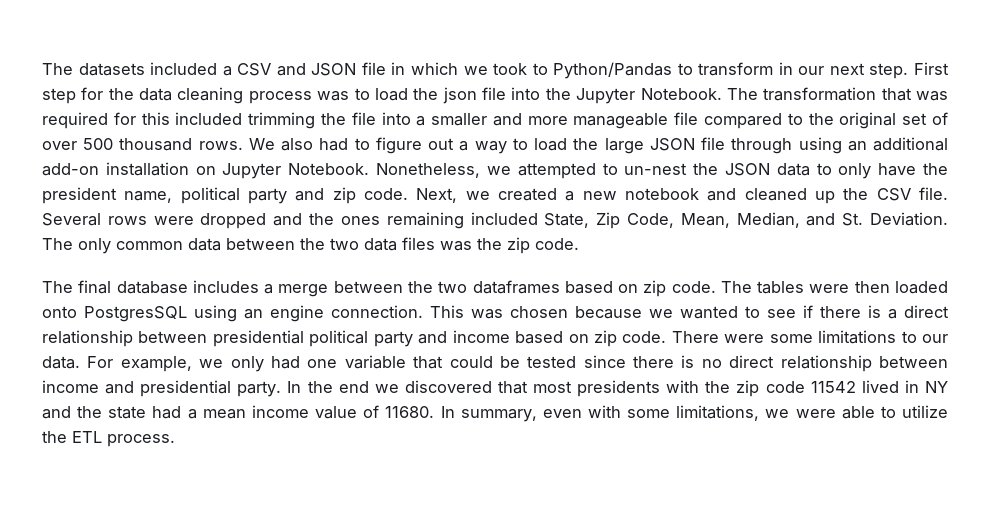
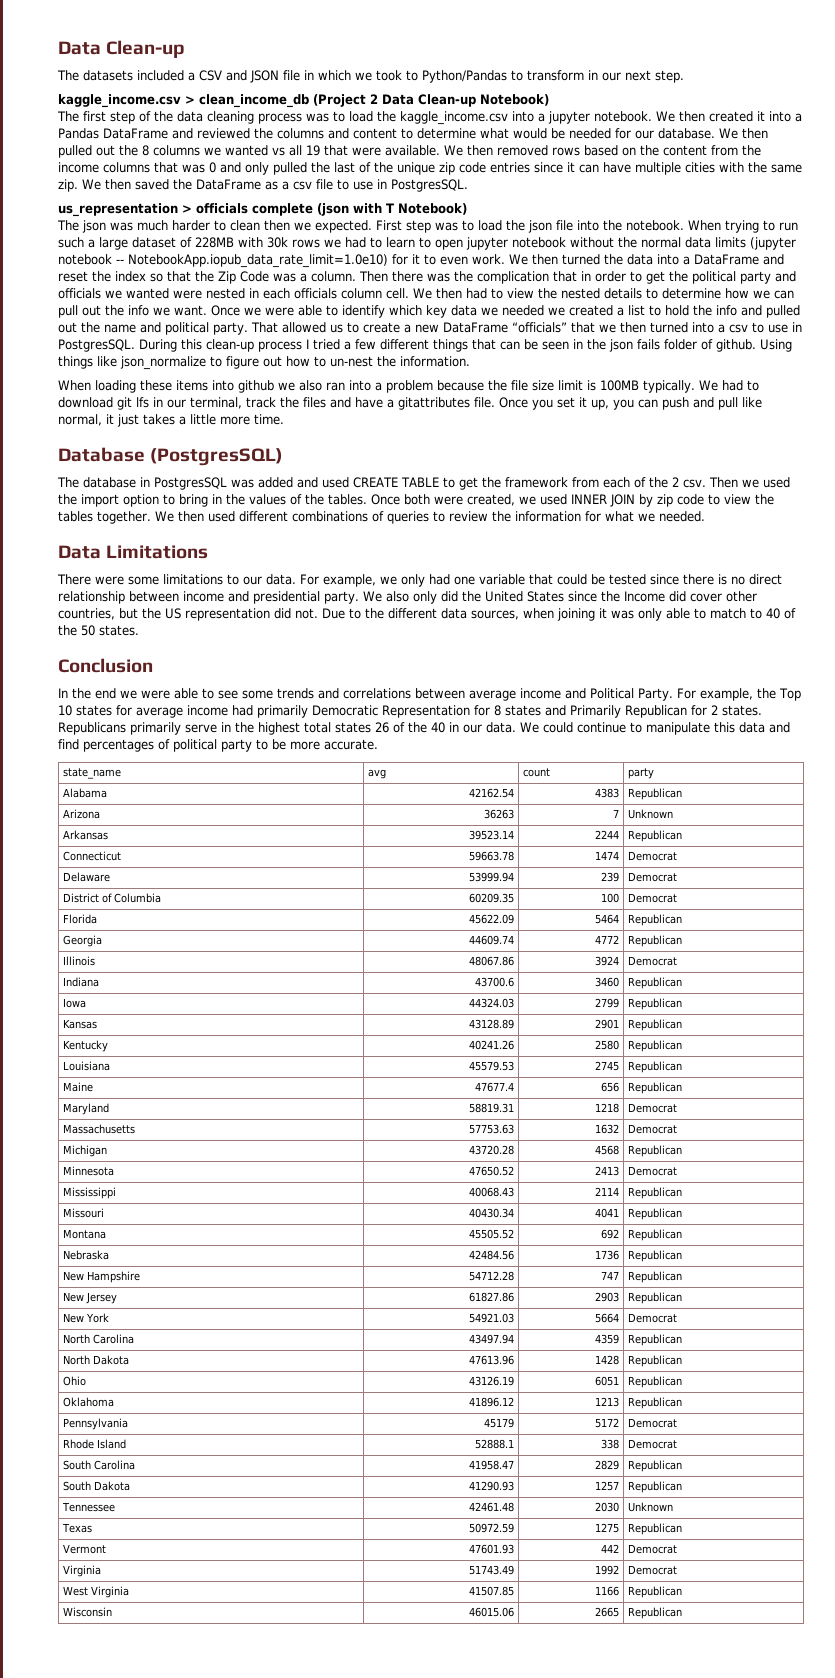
(42, 69) none -> [58,40,186,58] Data Clean-up //
[913,62,949,75] [42,87,104,104] First step for -> [58,94,549,108] [57,111,151,124] // kaggle_income.csv > clean_income_db (Project 2 Data Clean-up Notebook) // The first step of
[442,87,948,104] [42,112,948,129] [42,137,948,154] [42,162,948,179] [42,187,949,204] [42,212,948,229] [42,237,579,254] [42,280,949,297] [42,305,949,322] [42,330,667,347] json file into the Jupyter Notebook. The transformation that was required for this included trimming the file into a smaller and more manageable file compared to the original set of over 500 thousand rows. We also had to figure out a way to load the large JSON file through using an additional add-on installation on Jupyter Notebook. Nonetheless, we attempted to un-nest the JSON data to only have the president name, political party and zip code. Next, we created a new notebook and cleaned up the CSV file. Several rows were dropped and the ones remaining included State, Zip Code, Mean, Median, and St. Deviation. The only common data between the two data files was the zip code. // The final database includes a merge between the two dataframes based on zip code. The tables were then loaded onto PostgresSQL using an engine connection. This was chosen because we wanted to see if there is a direct relationship between presidential political party and income based on zip code. -> [400,111,802,125] [58,128,768,139] [58,145,761,158] [58,162,802,175] [58,179,468,192] [58,203,467,217] [57,220,798,233] [58,237,796,250] [58,254,784,268] [58,271,796,284] [58,288,794,299] [58,305,800,318] [58,322,802,335] [58,339,792,352] [58,356,470,370] [58,380,759,393] [58,397,762,410] [58,414,284,427] [58,447,284,466] [57,477,790,490] [58,494,774,507] [58,511,705,524] [58,545,209,559] kaggle_income.csv into a jupyter notebook. We then created it into a Pandas DataFrame and reviewed the columns and content to determine what would be needed for our database. We then pulled out the 8 columns we wanted vs all 19 that were available. We then removed rows based on the content from the income columns that was 0 and only pulled the last of the unique zip code entries since it can have multiple cities with the same zip. We then saved the DataFrame as a csv file to use in PostgresSQL. // us_representation > officials complete (json with T Notebook) // The json was much harder to clean then we expected. First step was to load the json file into the notebook. When trying to run such a large dataset of 228MB with 30k rows we had to learn to open jupyter notebook without the normal data limits (jupyter notebook -- NotebookApp.iopub_data_rate_limit=1.0e10) for it to even work. We then turned the data into a DataFrame and reset the index so that the Zip Code was a column. Then there was the complication that in order to get the political party and officials we wanted were nested in each officials column cell. We then had to view the nested details to determine how we can pull out the info we want. Once we were able to identify which key data we needed we created a list to hold the info and pulled out the name and political party. That allowed us to create a new DataFrame “officials” that we then turned into a csv to use in PostgresSQL. During this clean-up process I tried a few different things that can be seen in the json fails folder of github. Using things like json_normalize to figure out how to un-nest the information. // When loading these items into github we also ran into a problem because the file size limit is 100MB typically. We had to download git lfs in our terminal, track the files and have a gitattributes file. Once you set it up, you can push and pull like normal, it just takes a little more time. // Database (PostgresSQL) // The database in PostgresSQL was added and used CREATE TABLE to get the framework from each of the 2 csv. Then we used the import option to bring in the values of the tables. Once both were created, we used INNER JOIN by zip code to view the tables together. We then used different combinations of queries to review the information for what we needed. // Data Limitations //
[287,380,948,397] [42,405,948,422] [42,431,175,447] In the end we discovered that most presidents with the zip code 11542 lived in NY and the state had a mean income value of 11680. In summary, even with some limitations, we were able to utilize the ETL process. -> [362,591,757,604] [58,608,796,621] [58,625,139,636] [58,658,153,673] [58,688,801,701] [58,705,762,718] [58,722,790,735] [58,739,378,752] [63,768,122,779] [368,769,387,779] [523,768,551,777] [628,768,655,779] [63,788,108,798] [468,788,514,798] [594,788,619,798] [628,788,683,800] [63,809,101,819] [483,809,514,819] [612,809,619,818] [628,809,674,819] [63,830,109,840] [468,830,514,840] [594,830,619,839] [628,830,683,842] [63,851,122,861] [468,851,514,861] [594,851,619,860] [628,851,678,861] [63,872,111,882] [468,872,514,882] [600,872,619,882] [628,872,678,882] [63,893,162,903] [468,893,514,903] [600,893,619,903] [628,893,678,903] [63,914,98,924] [468,914,514,924] [594,914,619,924] [628,914,683,926] [63,935,103,947] [468,935,514,945] [594,935,619,944] [628,935,683,947] [63,956,96,966] [468,956,514,966] [594,956,619,966] [628,956,678,966] [63,977,100,987] [474,977,514,987] [594,977,619,987] [628,977,683,989] [63,998,87,1008] [468,998,514,1008] [594,998,619,1008] [628,998,683,1010] [63,1019,98,1029] [468,1019,514,1029] [594,1019,619,1029] [628,1019,683,1031] [63,1040,109,1052] [468,1040,514,1050] [594,1040,619,1050] [628,1040,683,1052] [63,1061,111,1071] [468,1061,514,1071] [594,1061,619,1071] [628,1061,683,1073] [63,1082,94,1092] [474,1082,514,1092] [600,1082,619,1092] [628,1082,683,1094] [63,1103,110,1115] [468,1103,514,1113] [594,1103,619,1113] [628,1103,678,1113] [63,1124,136,1134] [468,1124,514,1134] [594,1124,619,1134] [628,1124,678,1134] [63,1145,108,1157] [468,1145,514,1155] [594,1145,619,1155] [628,1145,683,1157] [63,1166,115,1176] [468,1166,514,1176] [594,1166,619,1176] [628,1166,678,1176] [63,1187,117,1199] [468,1187,514,1197] [594,1187,619,1196] [628,1187,683,1199] [63,1208,105,1218] [468,1208,514,1218] [594,1208,619,1218] [628,1208,683,1220] [63,1229,107,1239] [468,1229,514,1239] [600,1229,619,1239] [628,1229,683,1241] [63,1250,110,1260] [468,1250,514,1260] [594,1250,619,1260] [628,1250,683,1262] [63,1271,141,1283] [468,1271,514,1281] [600,1271,619,1280] [628,1271,683,1283] [63,1292,118,1304] [468,1292,514,1302] [594,1292,619,1302] [628,1292,683,1304] [63,1313,110,1323] [468,1313,514,1323] [594,1313,619,1323] [628,1313,678,1323] [63,1334,135,1344] [468,1334,514,1344] [594,1334,619,1344] [628,1334,683,1346] [63,1355,130,1365] [468,1355,514,1365] [594,1355,619,1365] [628,1355,683,1367] [63,1376,87,1386] [468,1376,514,1386] [594,1376,619,1386] [628,1376,683,1388] [63,1397,115,1407] [468,1397,514,1407] [594,1397,619,1407] [628,1397,683,1409] [63,1418,129,1430] [483,1418,514,1428] [594,1418,619,1428] [628,1418,678,1428] [63,1439,127,1449] [474,1439,514,1449] [600,1439,619,1449] [628,1439,678,1449] [63,1460,136,1470] [468,1460,514,1470] [594,1460,619,1470] [628,1460,683,1472] [63,1481,131,1491] [468,1481,514,1491] [594,1481,619,1491] [628,1481,683,1493] [62,1502,116,1512] [468,1502,514,1512] [594,1502,619,1512] [628,1502,674,1512] [62,1523,93,1533] [468,1523,514,1533] [594,1523,619,1533] [628,1523,683,1535] [63,1544,107,1554] [468,1544,514,1554] [600,1544,619,1553] [628,1544,678,1554] [63,1565,102,1577] [468,1565,514,1575] [594,1565,619,1575] [628,1565,678,1575] [63,1586,130,1598] [468,1586,514,1596] [594,1586,619,1596] [628,1586,683,1598] [63,1607,113,1617] [468,1607,514,1617] [594,1607,619,1617] [628,1607,683,1619] We also only did the United States since the Income did cover other countries, but the US representation did not. Due to the different data sources, when joining it was only able to match to 40 of the 50 states. // Conclusion // In the end we were able to see some trends and correlations between average income and Political Party. For example, the Top 10 states for average income had primarily Democratic Representation for 8 states and Primarily Republican for 2 states. Republicans primarily serve in the highest total states 26 of the 40 in our data. We could continue to manipulate this data and find percentages of political party to be more accurate. // state_name | avg | count | party // Alabama | 42162.54 | 4383 | Republican // Arizona | 36263 | 7 | Unknown // Arkansas | 39523.14 | 2244 | Republican // Connecticut | 59663.78 | 1474 | Democrat // Delaware | 53999.94 | 239 | Democrat // District of Columbia | 60209.35 | 100 | Democrat // Florida | 45622.09 | 5464 | Republican // Georgia | 44609.74 | 4772 | Republican // Illinois | 48067.86 | 3924 | Democrat // Indiana | 43700.6 | 3460 | Republican // Iowa | 44324.03 | 2799 | Republican // Kansas | 43128.89 | 2901 | Republican // Kentucky | 40241.26 | 2580 | Republican // Louisiana | 45579.53 | 2745 | Republican // Maine | 47677.4 | 656 | Republican // Maryland | 58819.31 | 1218 | Democrat // Massachusetts | 57753.63 | 1632 | Democrat // Michigan | 43720.28 | 4568 | Republican // Minnesota | 47650.52 | 2413 | Democrat // Mississippi | 40068.43 | 2114 | Republican // Missouri | 40430.34 | 4041 | Republican // Montana | 45505.52 | 692 | Republican // Nebraska | 42484.56 | 1736 | Republican // New Hampshire | 54712.28 | 747 | Republican // New Jersey | 61827.86 | 2903 | Republican // New York | 54921.03 | 5664 | Democrat // North Carolina | 43497.94 | 4359 | Republican // North Dakota | 47613.96 | 1428 | Republican // Ohio | 43126.19 | 6051 | Republican // Oklahoma | 41896.12 | 1213 | Republican // Pennsylvania | 45179 | 5172 | Democrat // Rhode Island | 52888.1 | 338 | Democrat // South Carolina | 41958.47 | 2829 | Republican // South Dakota | 41290.93 | 1257 | Republican // Tennessee | 42461.48 | 2030 | Unknown // Texas | 50972.59 | 1275 | Republican // Vermont | 47601.93 | 442 | Democrat // Virginia | 51743.49 | 1992 | Democrat // West Virginia | 41507.85 | 1166 | Republican // Wisconsin | 46015.06 | 2665 | Republican

